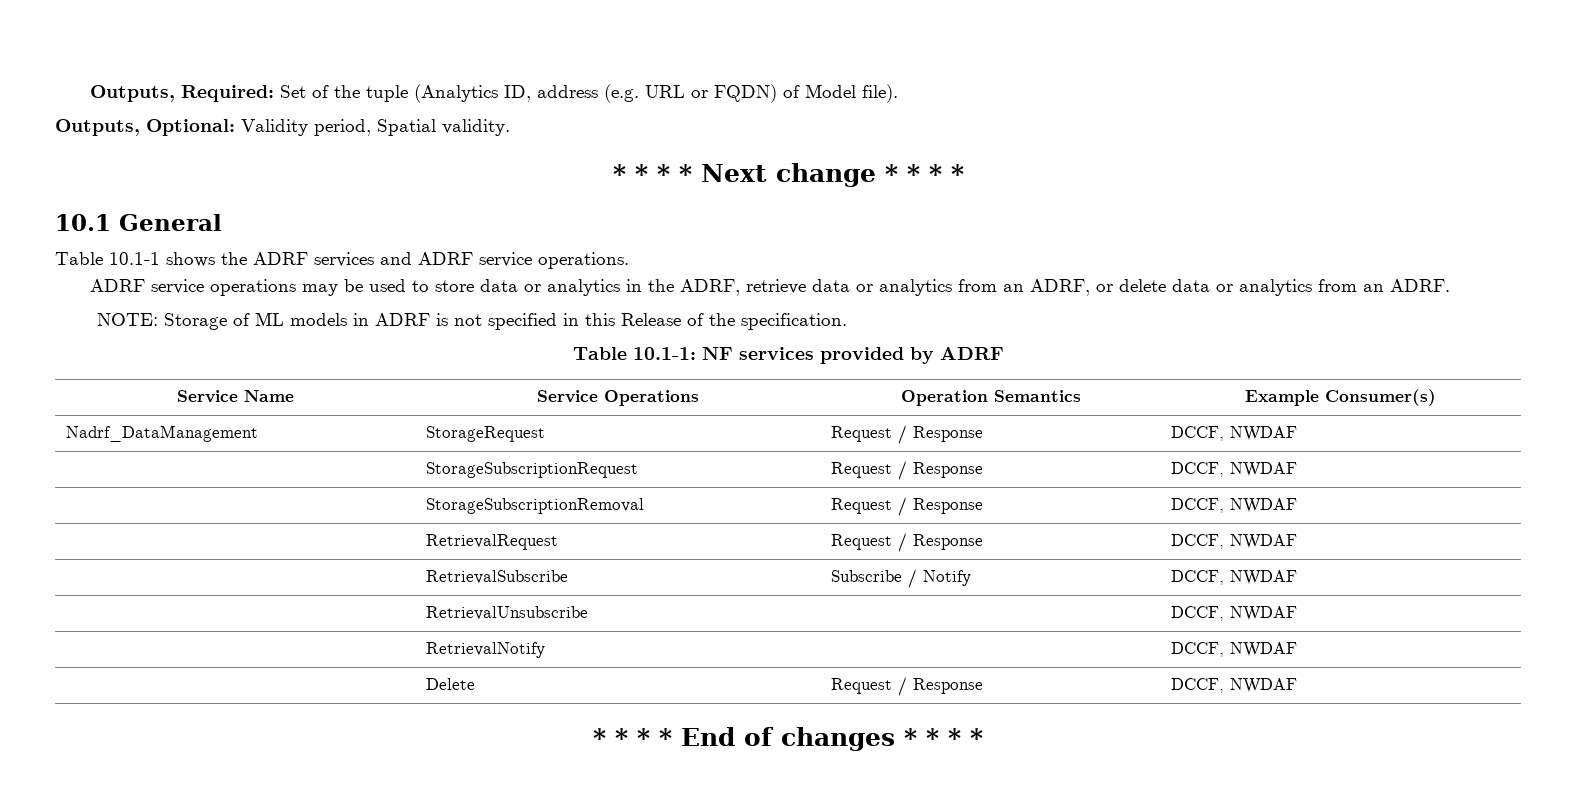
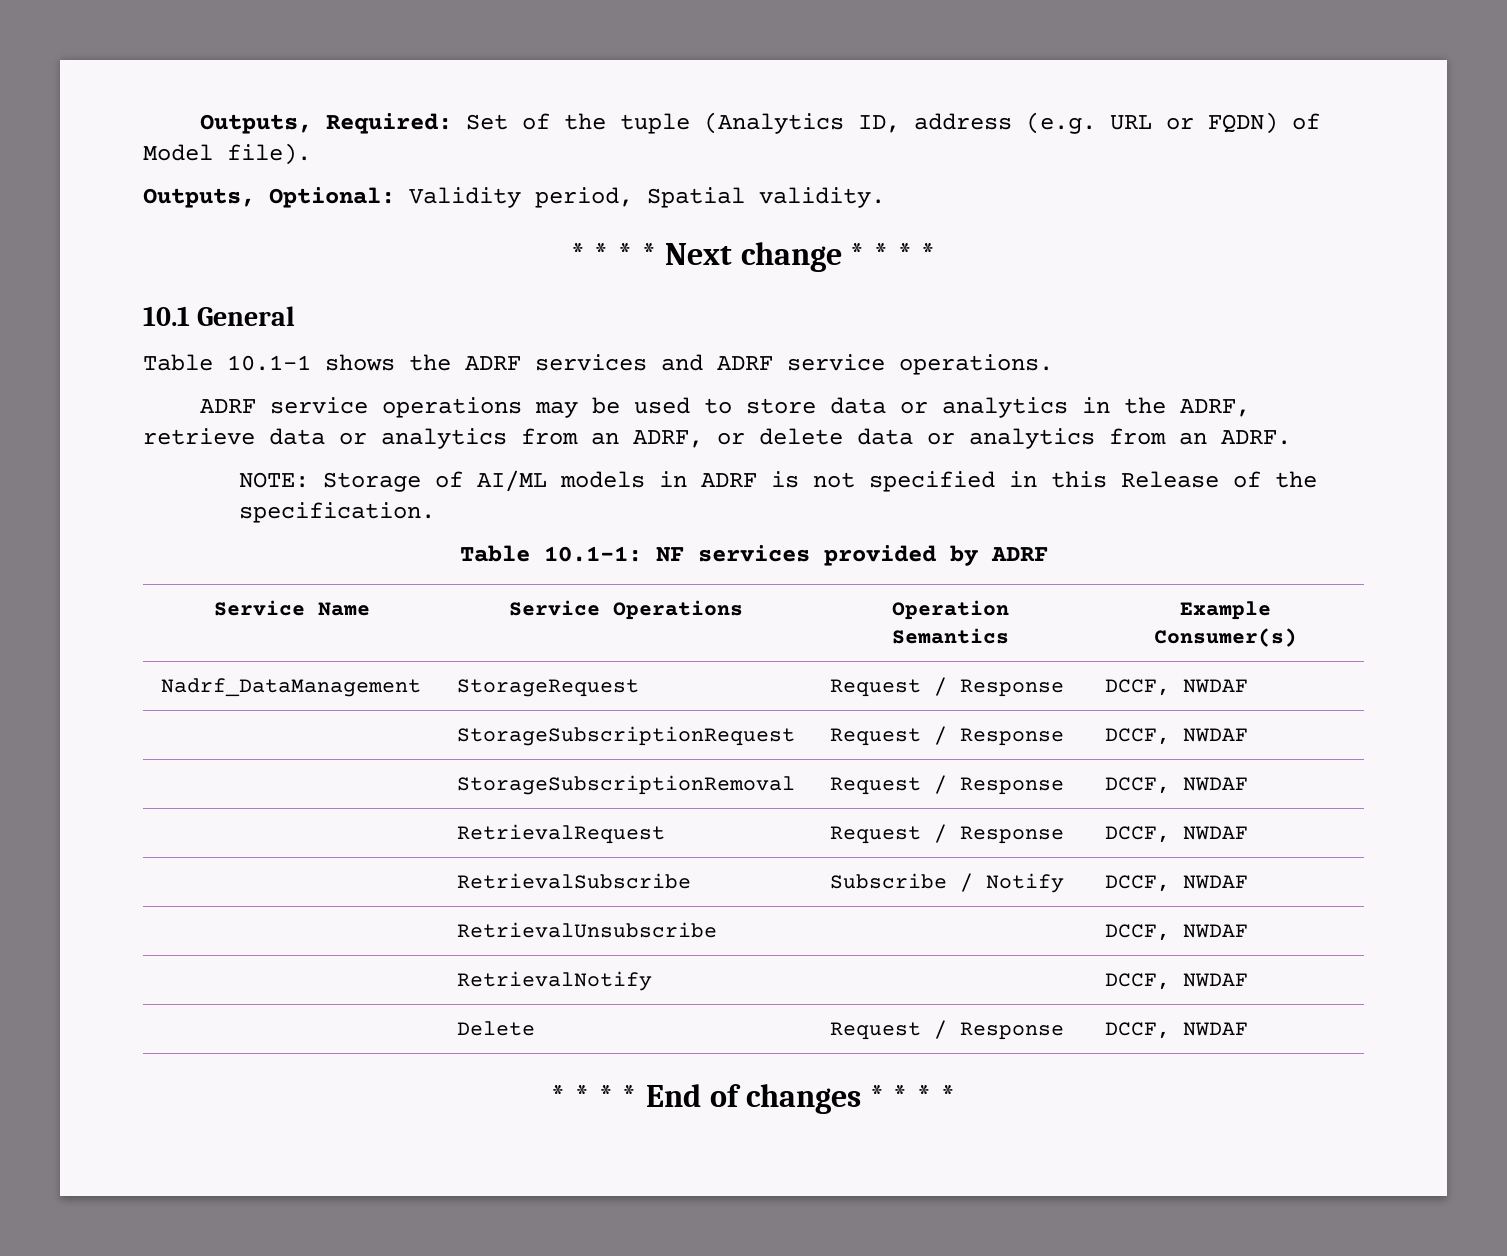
[255,312,285,326] ML -> [476,470,547,492] AI/ML

